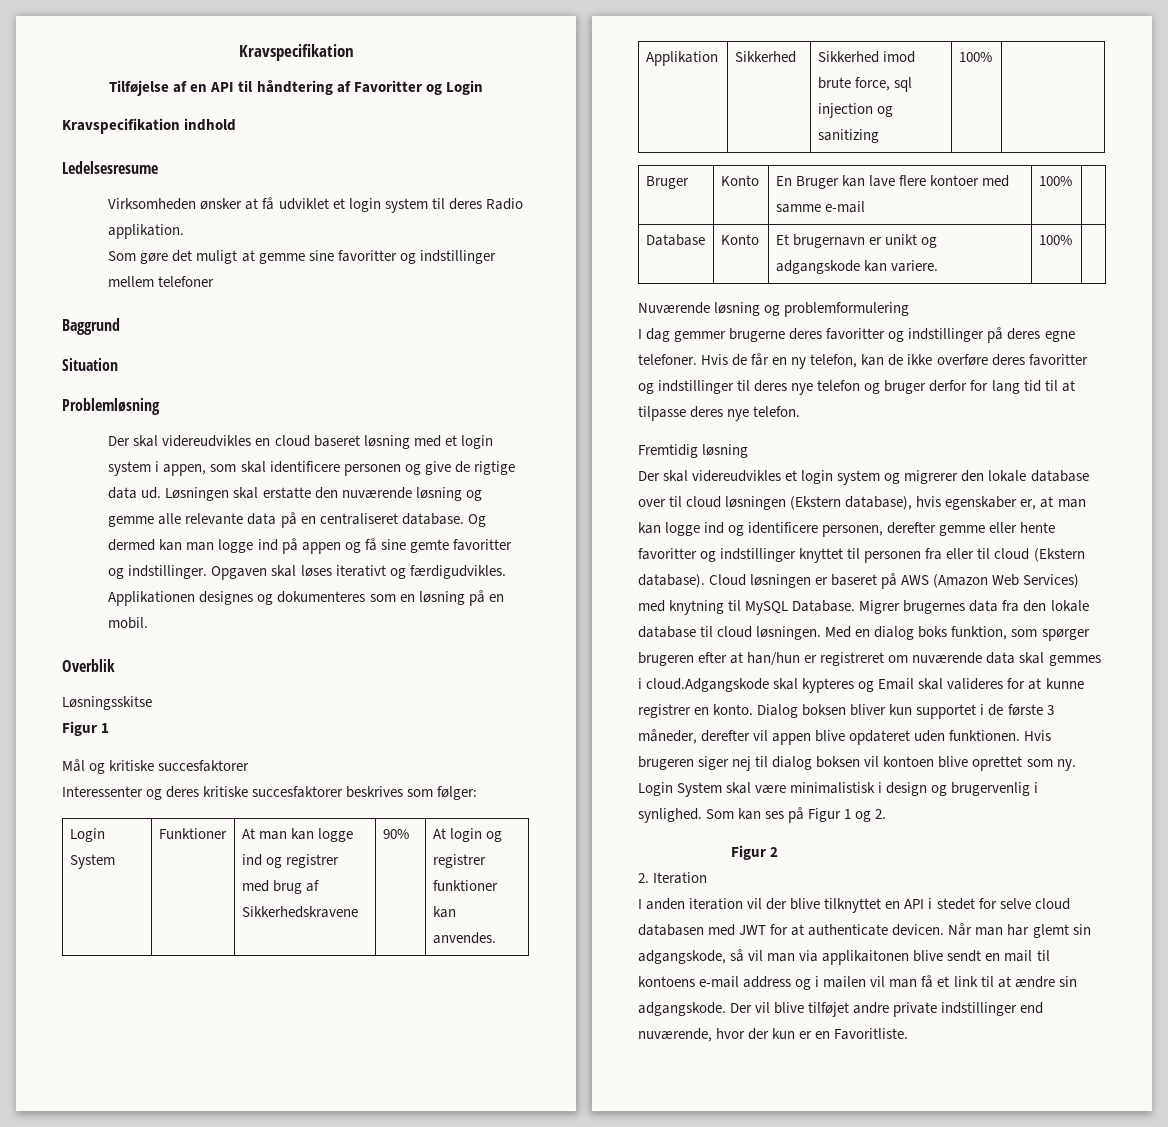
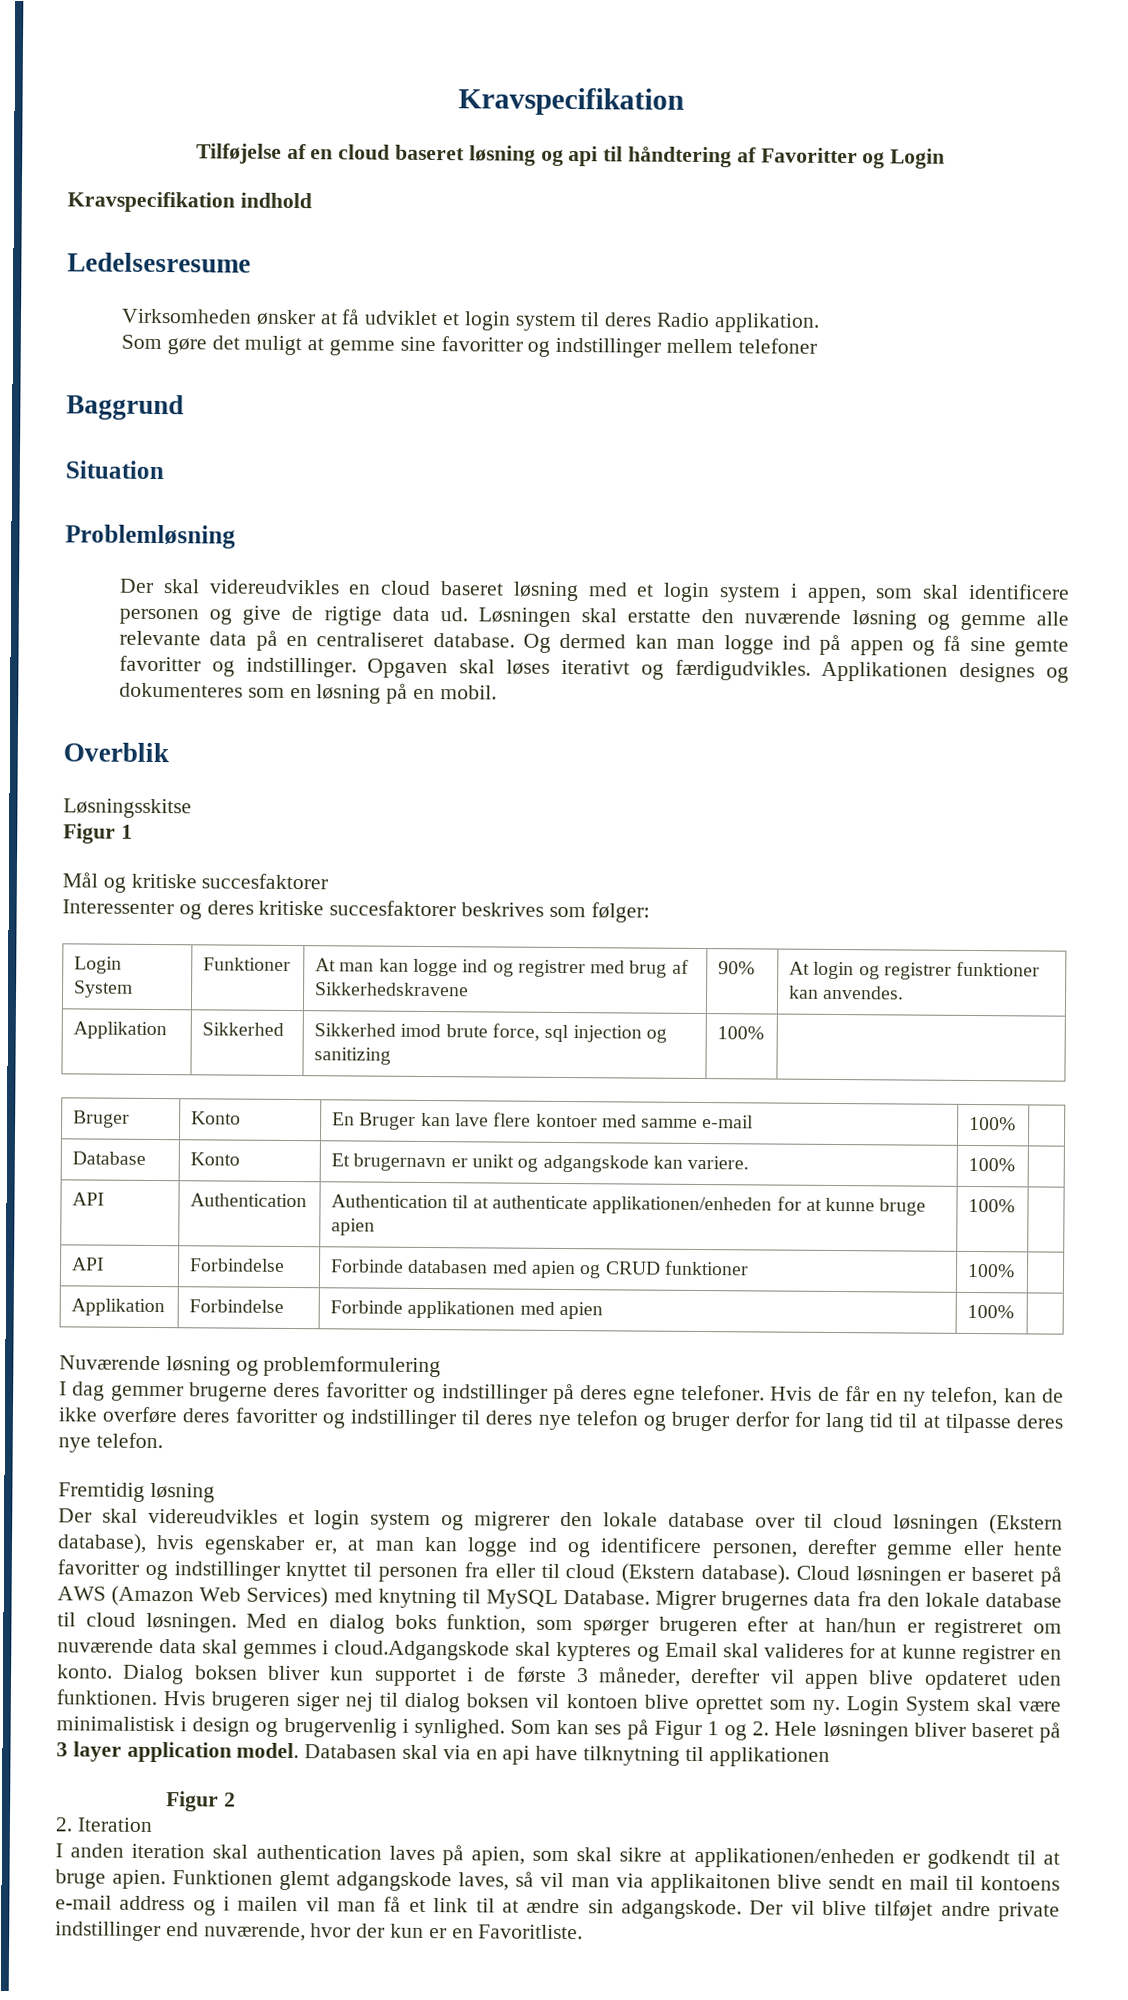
[210,82,235,92] API -> [338,144,599,167] cloud baseret løsning og api
(1072, 240) none -> [72,1192,106,1206] [190,1193,308,1208] [331,1194,927,1216] [331,1218,376,1236] [968,1198,1016,1213] [72,1257,106,1271] [190,1258,286,1272] [330,1259,749,1279] [967,1263,1016,1278] [71,1298,166,1317] [189,1299,285,1313] [330,1300,603,1320] [967,1304,1015,1319] // API | Authentication | Authentication til at authenticate applikationen/enheden for at kunne bruge apien | 100% | // API | Forbindelse | Forbinde databasen med apien og CRUD funktioner | 100% | // Applikation | Forbindelse | Forbinde applikationen med apien | 100% |
(887, 814) none -> [774,1721,1061,1743] [56,1741,830,1767] Hele løsningen bliver baseret på 3 layer application model. Databasen skal via en api have tilknytning til applikationen
[747,898,1070,913] [638,923,1091,938] [638,950,726,964] vil der blive tilknyttet en API i stedet for selve cloud databasen med JWT for at authenticate devicen. Når man har glemt sin adgangskode, -> [212,1844,1060,1870] [55,1869,510,1892] skal authentication laves på apien, som skal sikre at applikationen/enheden er godkendt til at bruge apien. Funktionen glemt adgangskode laves,

